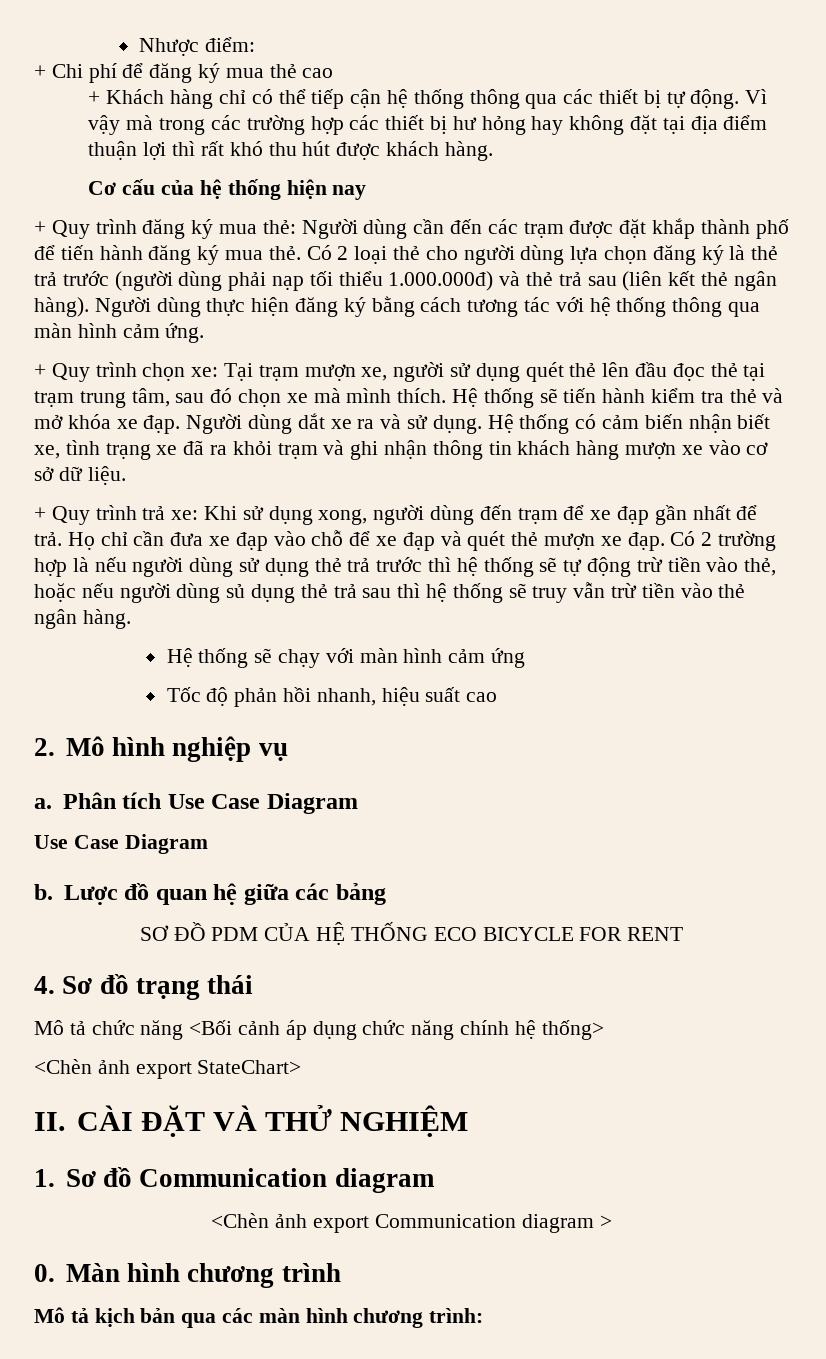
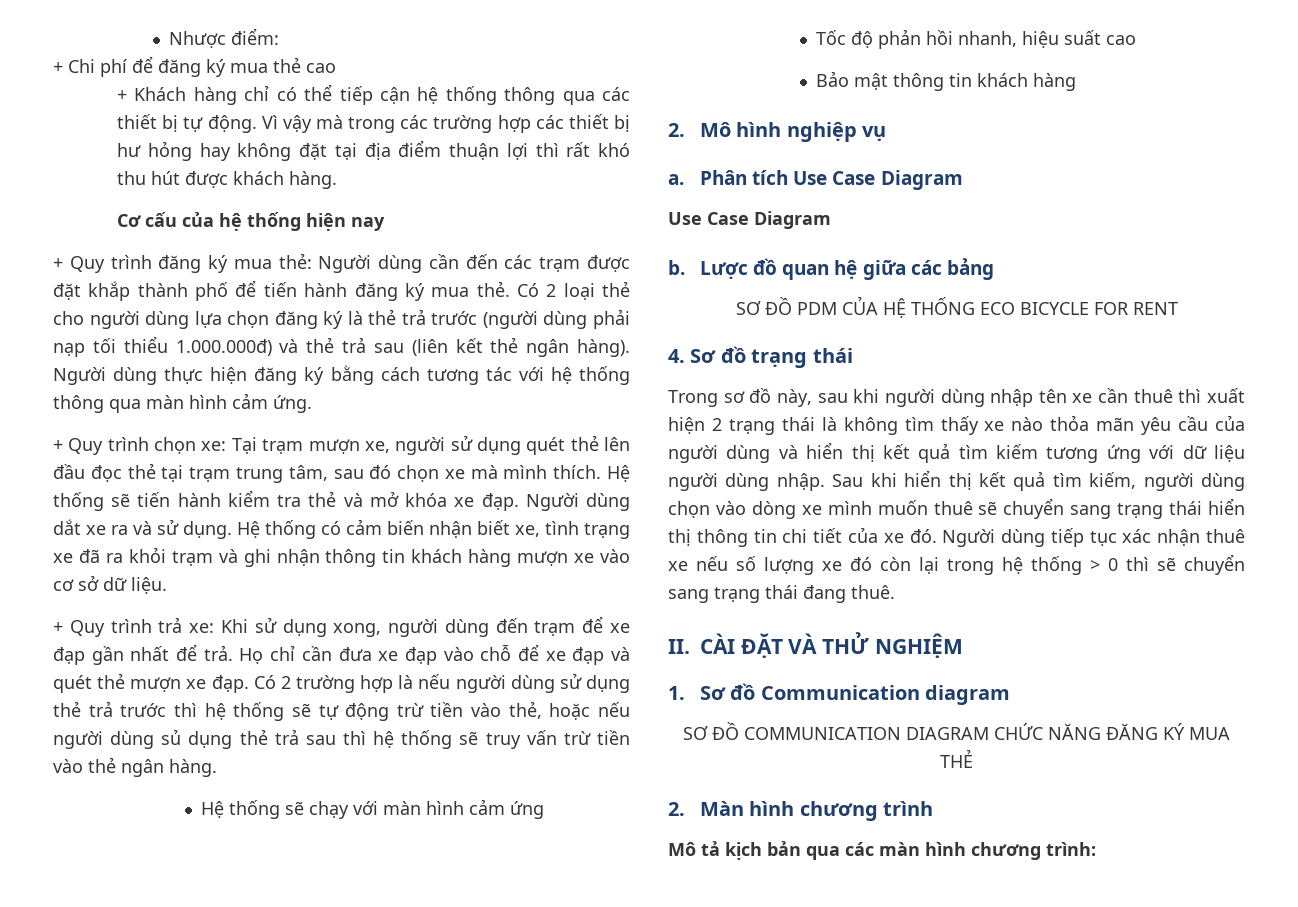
[573,582,606,598] vẫn -> [526,730,557,745] vấn
(498, 697) none -> [815,71,1076,91] // Bảo mật thông tin khách hàng
[34,1020,604,1040] [34,1059,302,1079] Mô tả chức năng <Bối cảnh áp dụng chức năng chính hệ thống> // <Chèn ảnh export StateChart> -> [668,388,1245,407] [668,415,1245,435] [668,442,1245,463] [668,470,1245,491] [668,498,1245,519] [668,527,1245,547] [668,554,1245,575] [668,585,895,603] Trong sơ đồ này, sau khi người dùng nhập tên xe cần thuê thì xuất hiện 2 trạng thái là không tìm thấy xe nào thỏa mãn yêu cầu của người dùng và hiển thị kết quả tìm kiếm tương ứng với dữ liệu người dùng nhập. Sau khi hiển thị kết quả tìm kiếm, người dùng chọn vào dòng xe mình muốn thuê sẽ chuyển sang trạng thái hiển thị thông tin chi tiết của xe đó. Người dùng tiếp tục xác nhận thuê xe nếu số lượng xe đó còn lại trong hệ thống > 0 thì sẽ chuyển sang trạng thái đang thuê.
[211,1213,612,1233] [34,1264,55,1282] <Chèn ảnh export Communication diagram > // 0. -> [683,722,1230,740] [940,749,973,768] [668,802,685,816] SƠ ĐỒ COMMUNICATION DIAGRAM CHỨC NĂNG ĐĂNG KÝ MUA THẺ // 2.

